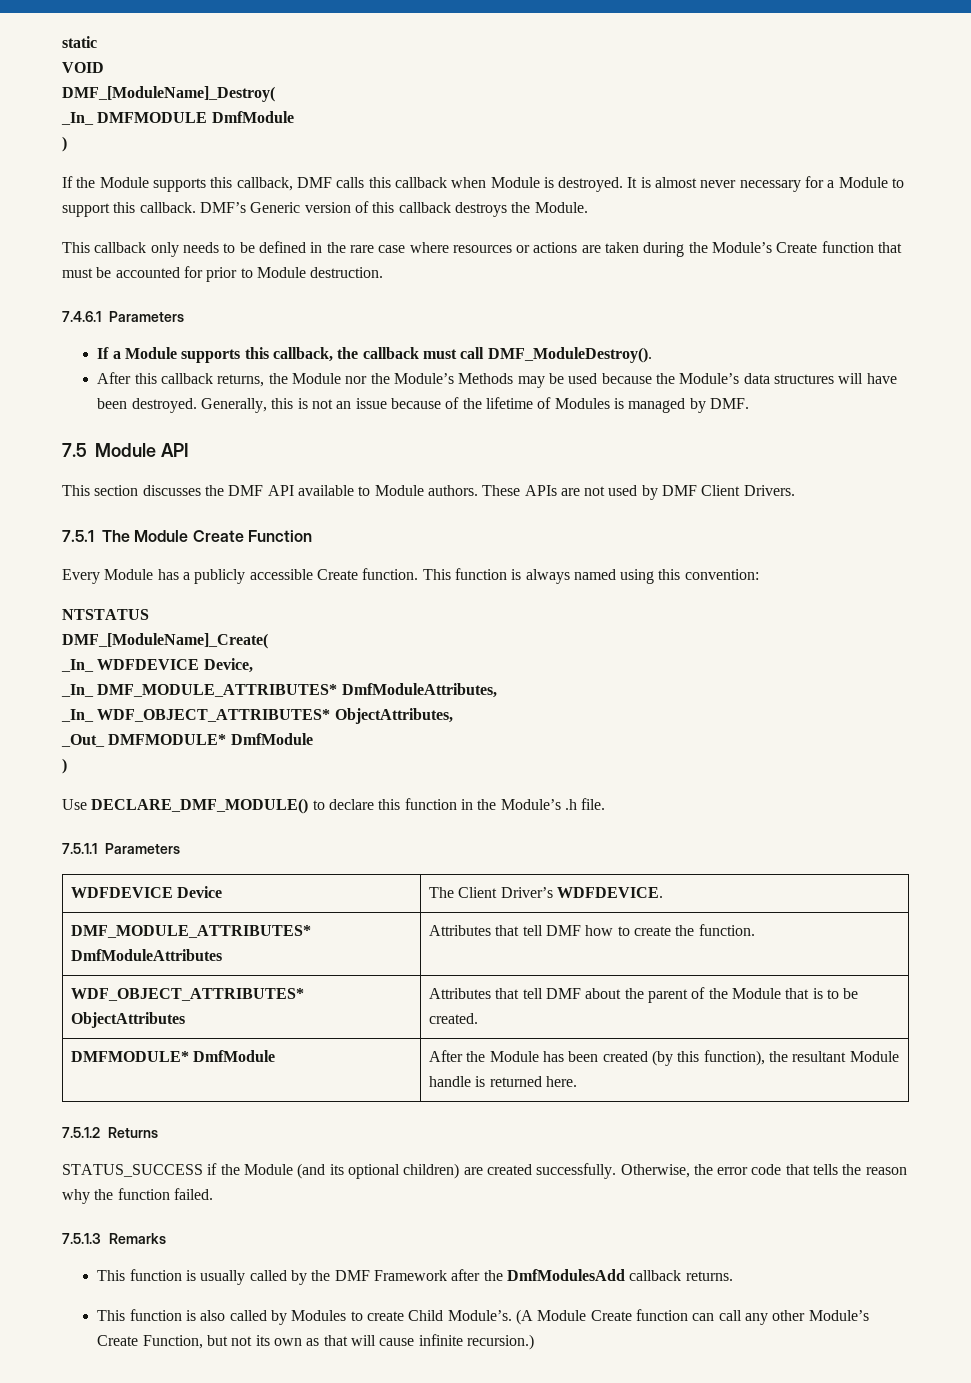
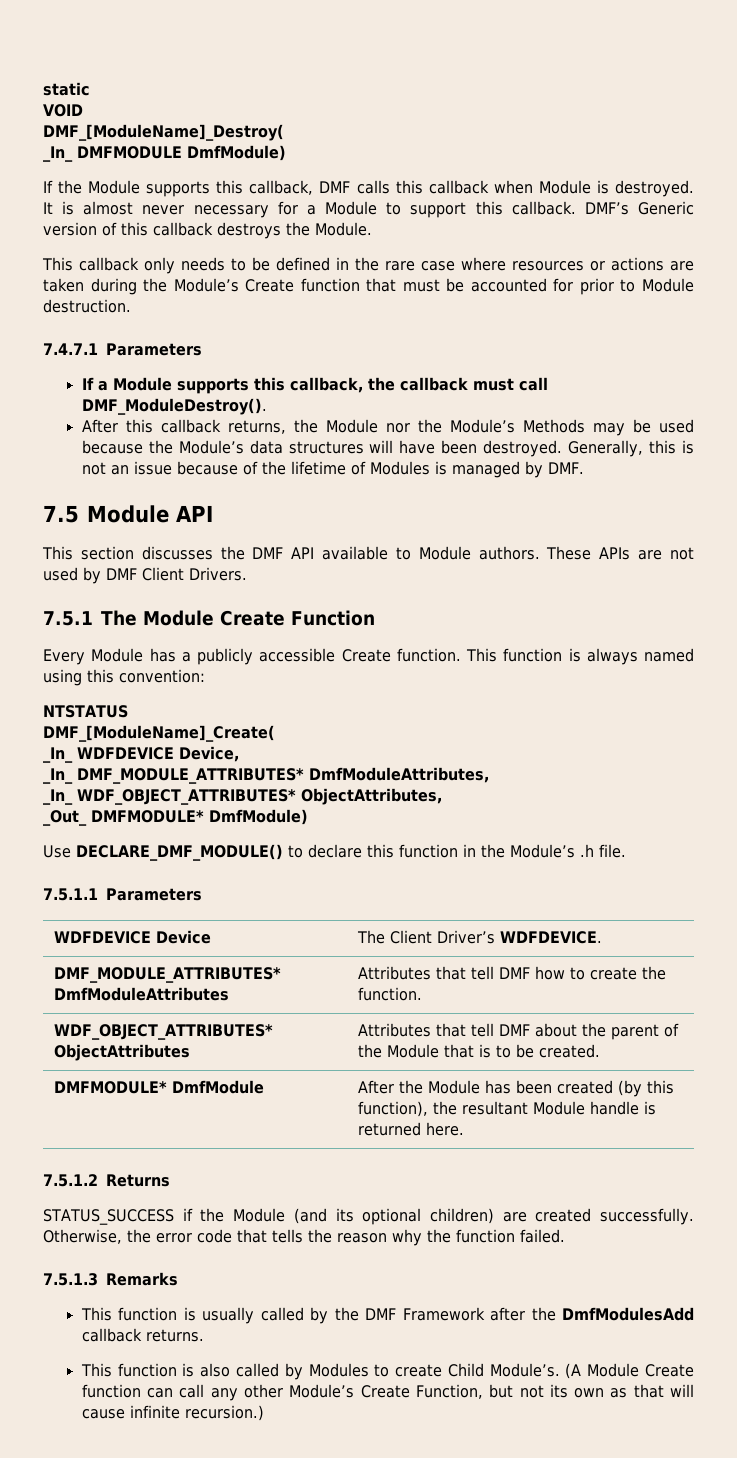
[211,111,294,123] [62,136,67,152] DmfModule // ) -> [187,145,286,161] DmfModule)
[62,311,101,322] 7.4.6.1 -> [43,343,98,355] 7.4.7.1
[230,733,313,745] [62,758,67,774] DmfModule // ) -> [209,809,308,825] DmfModule)

